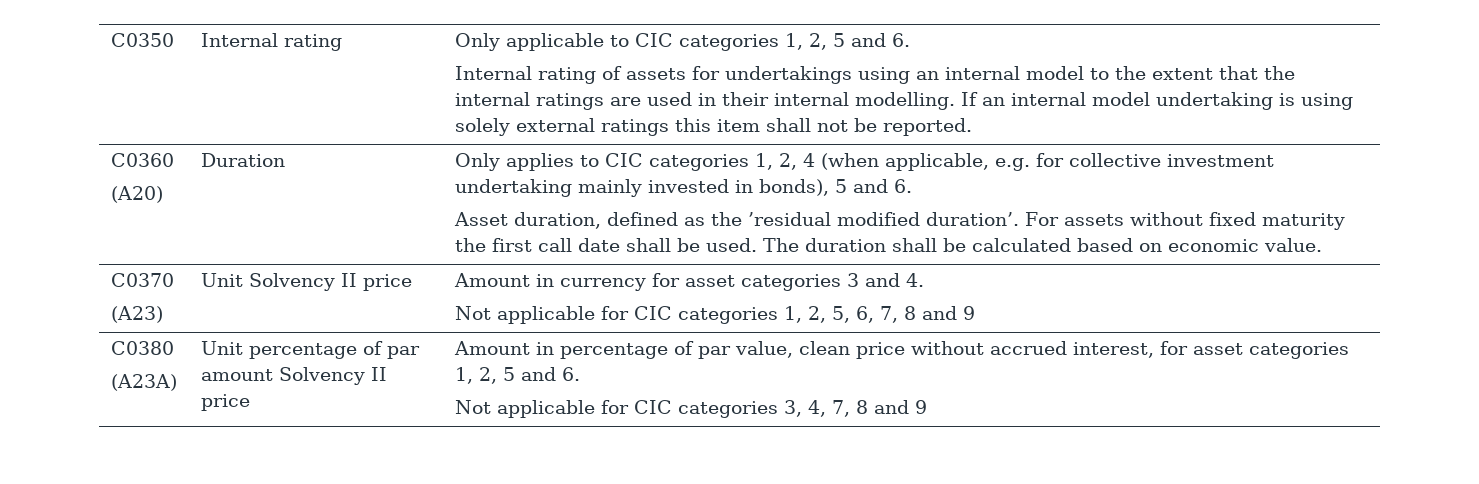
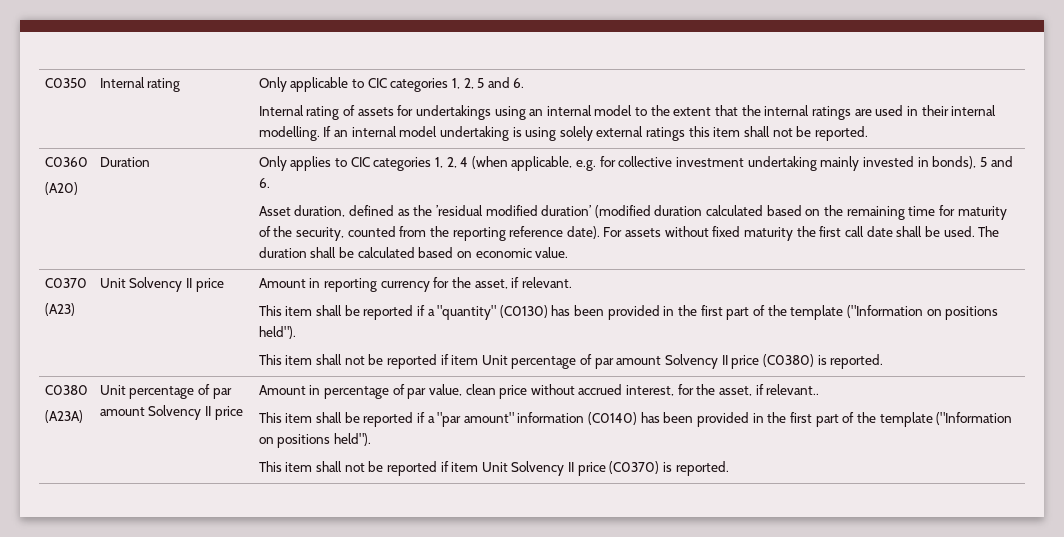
[925,212,1019,226] duration’. -> [541,205,1007,220] [258,226,600,241] duration’ (modified duration calculated based on the remaining time for maturity of the security, counted from the reporting reference date).
(554, 280) none -> [323,278,377,292] reporting
[684,273,924,291] [454,306,975,324] asset categories 3 and 4. // Not applicable for CIC categories 1, 2, 5, 6, 7, 8 and 9 -> [451,277,572,289] [258,305,999,320] [258,326,296,339] [258,354,884,369] the asset, if relevant. // This item shall be reported if a "quantity" (C0130) has been provided in the first part of the template ("Information on positions held"). // This item shall not be reported if item Unit percentage of par amount Solvency II price (C0380) is reported.
[1192,342,1349,359] [454,367,580,384] [454,400,927,418] asset categories 1, 2, 5 and 6. // Not applicable for CIC categories 3, 4, 7, 8 and 9 -> [696,384,820,396] [258,412,1013,427] [258,433,371,448] [258,461,729,476] the asset, if relevant.. // This item shall be reported if a "par amount" information (C0140) has been provided in the first part of the template ("Information on positions held"). // This item shall not be reported if item Unit Solvency II price (C0370) is reported.

